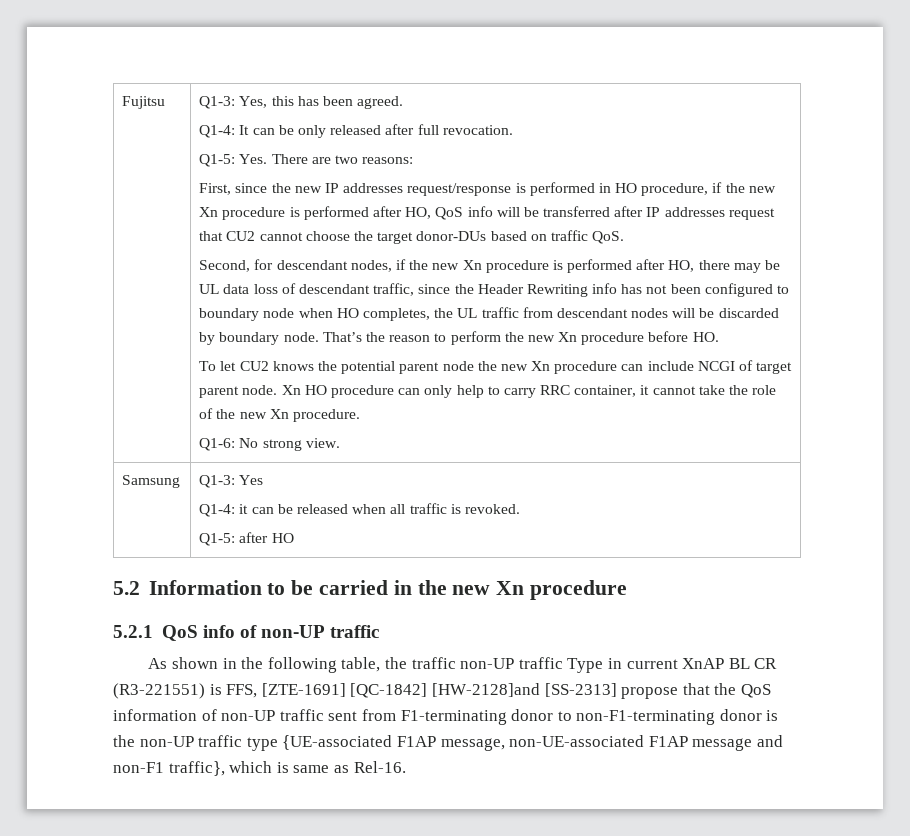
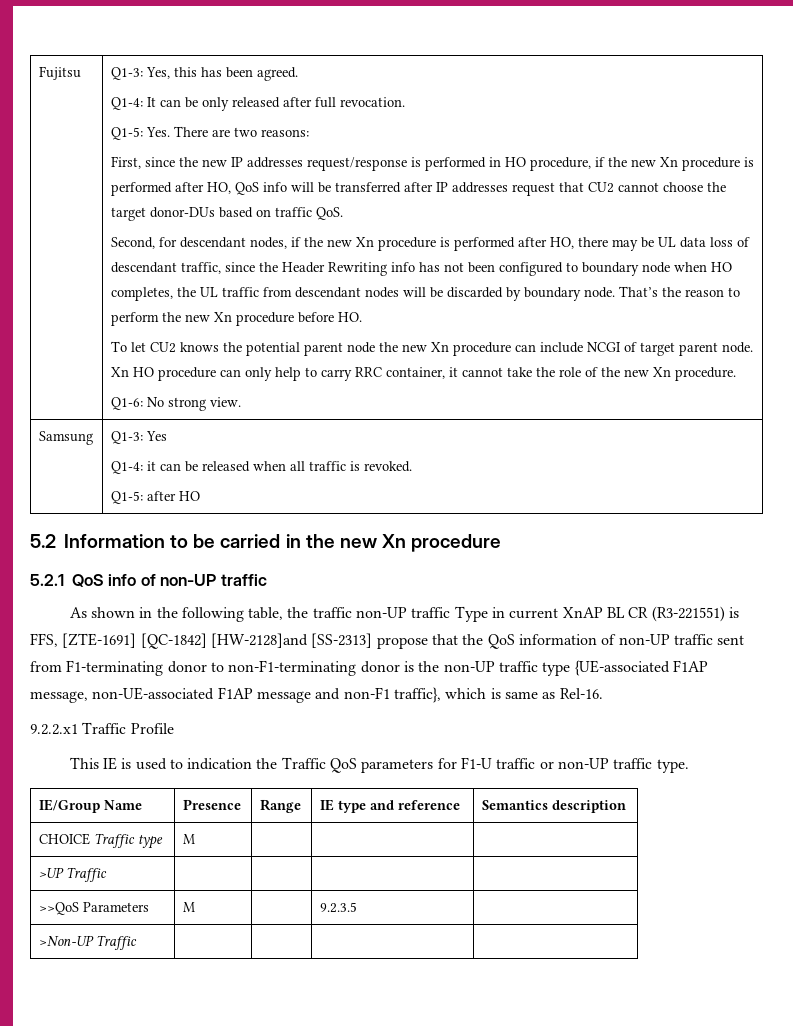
(406, 767) none -> [30,722,174,735] [69,757,689,773] [38,799,142,813] [182,799,241,810] [259,799,301,813] [319,799,460,813] [481,800,626,813] [38,833,163,849] [182,834,195,844] [38,867,107,882] [38,902,149,915] [182,902,195,912] [319,902,357,913] [38,935,137,950] // 9.2.2.x1 Traffic Profile // This IE is used to indication the Traffic QoS parameters for F1-U traffic or non-UP traffic type. // IE/Group Name | Presence | Range | IE type and reference | Semantics description // CHOICE Traffic type | M | | | // >UP Traffic | | | | // >>QoS Parameters | M | | 9.2.3.5 | // >Non-UP Traffic | | | |

